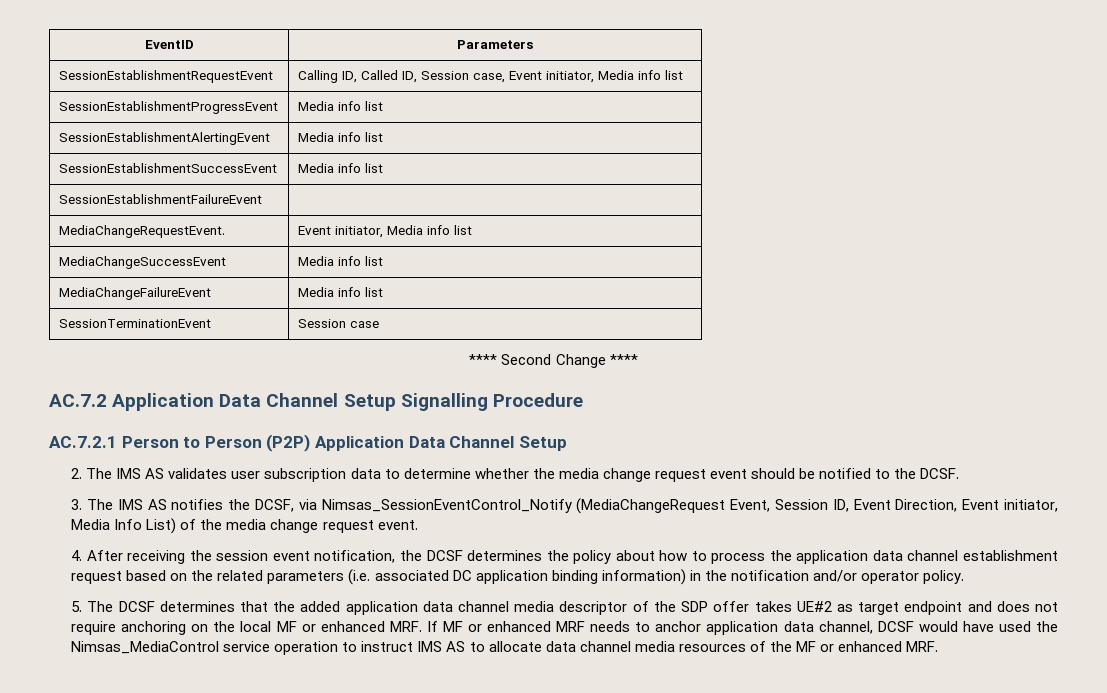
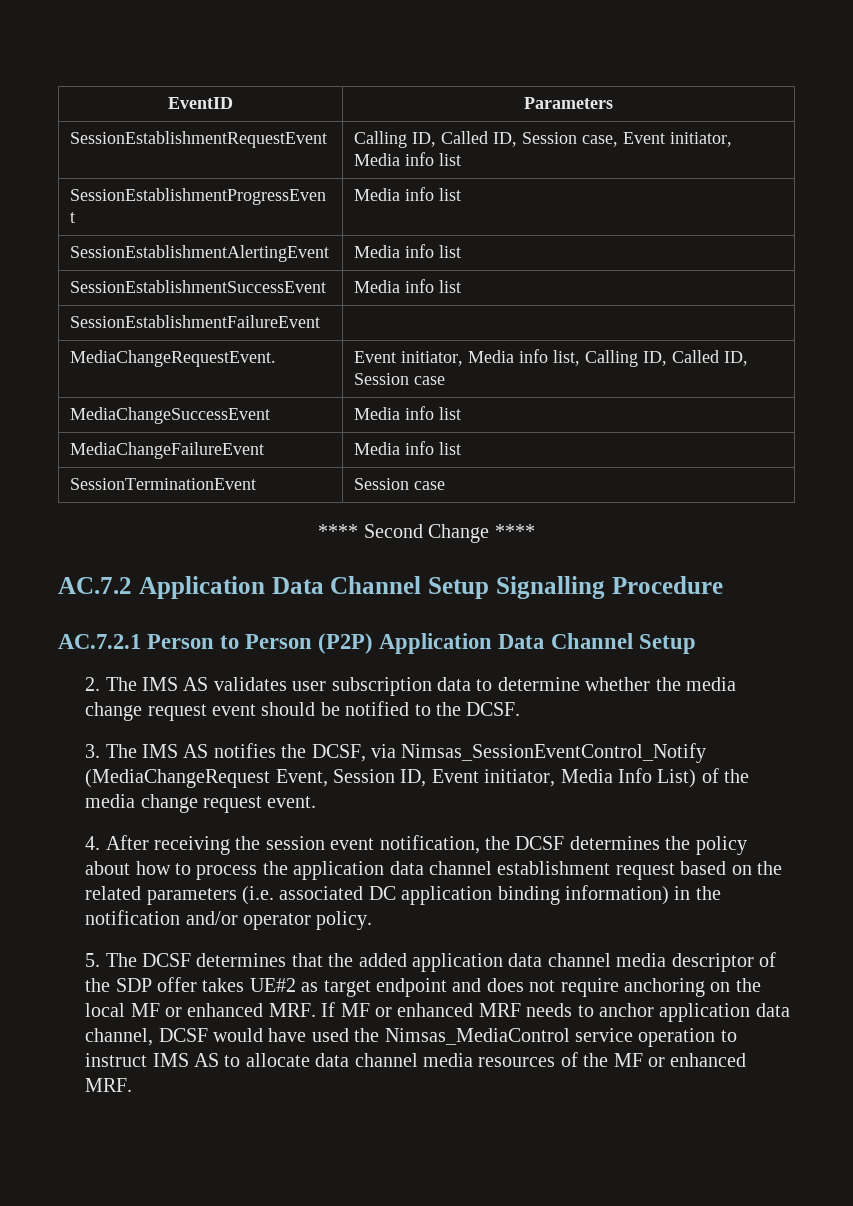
[453,225,472,235] list -> [553,350,749,367] [354,373,446,385] list, Calling ID, Called ID, Session case
[895,499,1000,512] Direction, Event -> (479, 776) none

